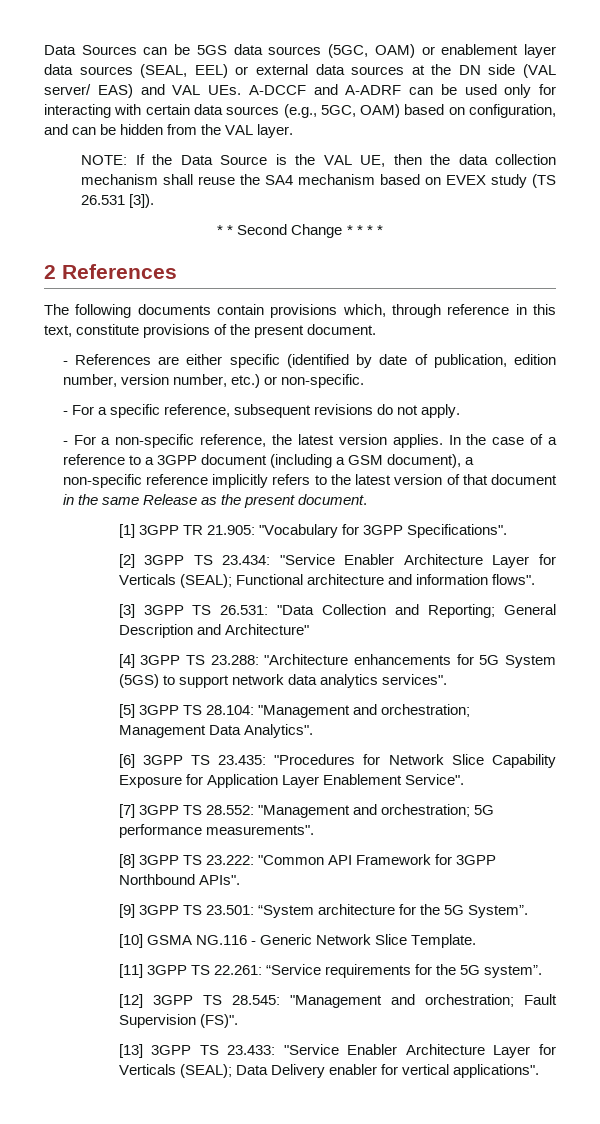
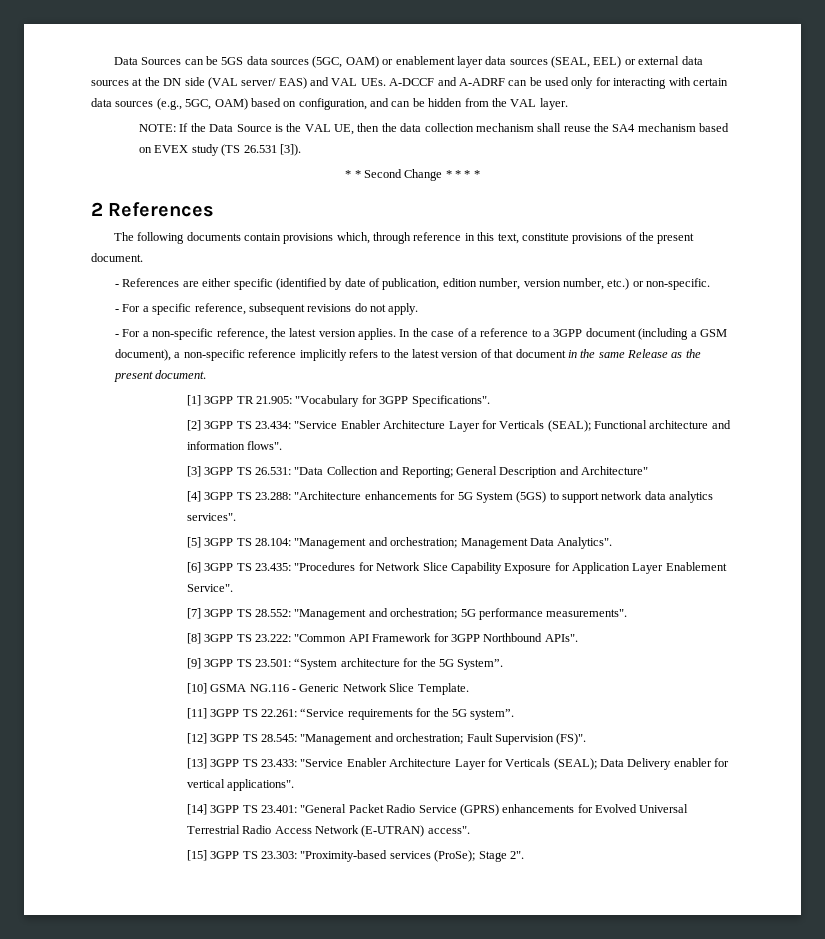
(539, 1071) none -> [186,804,689,816] [186,825,470,837] [186,850,524,862] // [14] 3GPP TS 23.401: "General Packet Radio Service (GPRS) enhancements for Evolved Universal Terrestrial Radio Access Network (E-UTRAN) access". // [15] 3GPP TS 23.303: "Proximity-based services (ProSe); Stage 2".

